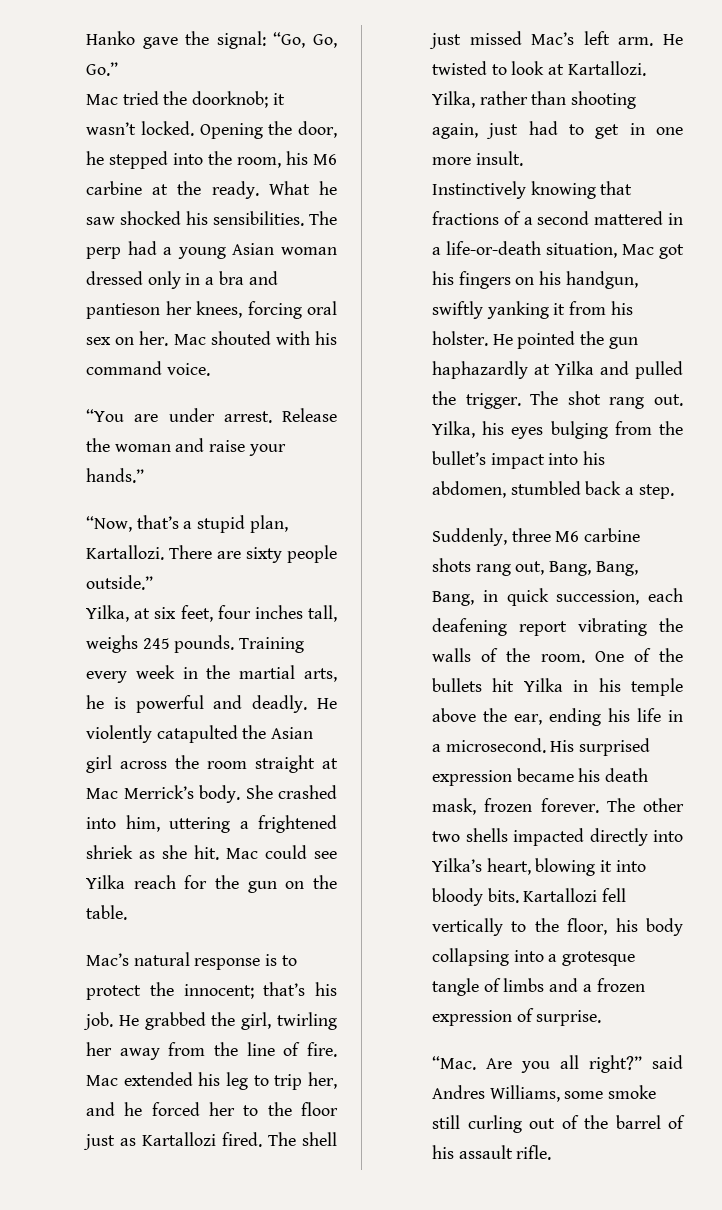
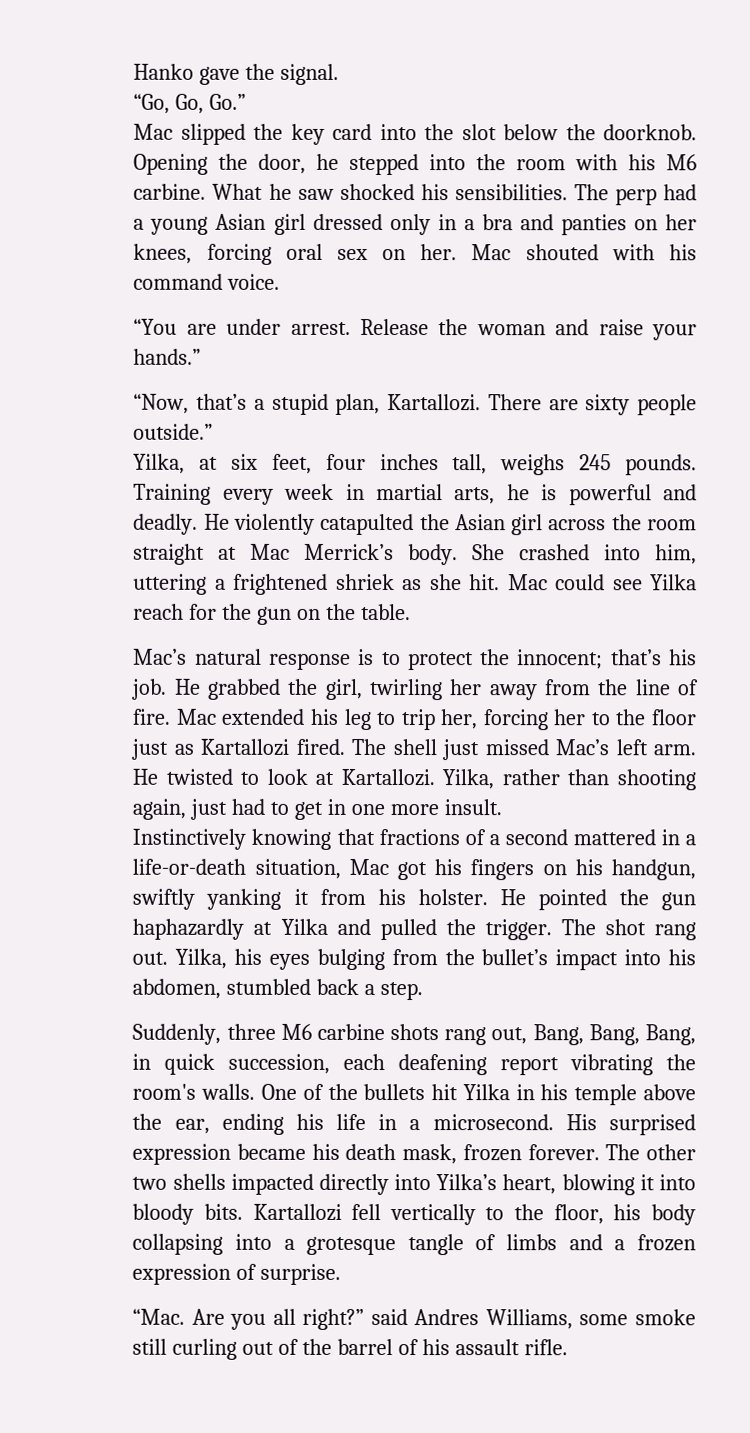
[216,31,266,49] signal: -> [280,63,340,85] signal. //
[122,91,285,108] [85,121,194,136] tried the doorknob; it wasn’t locked. -> [180,123,697,145] slipped the key card into the slot below the doorknob.
[236,151,337,168] [85,181,259,199] room, his M6 carbine at the ready. -> [516,154,698,171] [133,183,207,200] room with his M6 carbine.
[281,247,337,255] woman -> [273,213,306,235] girl
[85,303,160,319] pantieson -> [560,214,658,236] panties on
[206,665,231,679] the -> (365, 491) none
[85,1102,200,1116] and he forced -> [482,709,549,731] forcing
[431,648,585,663] walls of the room. -> [132,1083,256,1100] room's walls.

